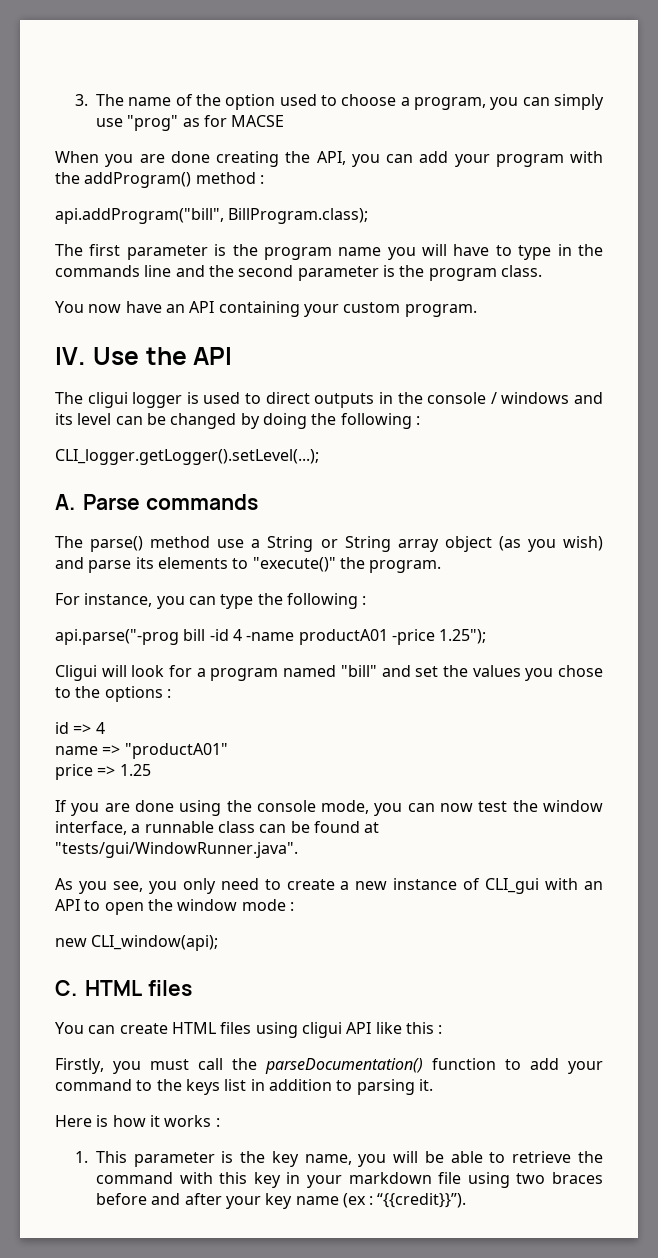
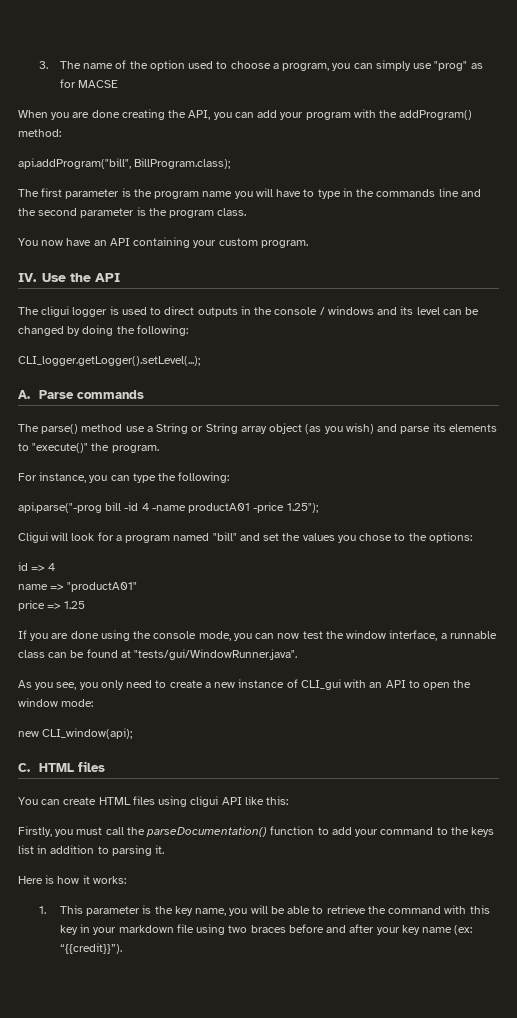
[195,172,264,184] method : -> [18,129,61,137] method:
[340,413,420,429] following : -> [136,325,188,336] following:
[286,593,367,609] following : -> [178,472,230,483] following:
[104,686,171,702] options : -> [428,532,472,543] options:
[241,899,294,911] mode : -> [61,699,94,707] mode:
[405,1022,443,1034] this : -> [266,796,289,805] this:
[164,1115,220,1127] works : -> [92,876,126,884] works:
[342,1193,374,1208] (ex : -> [454,925,473,935] (ex:

